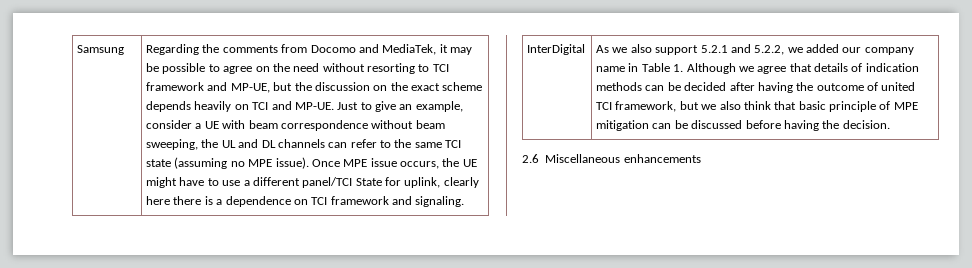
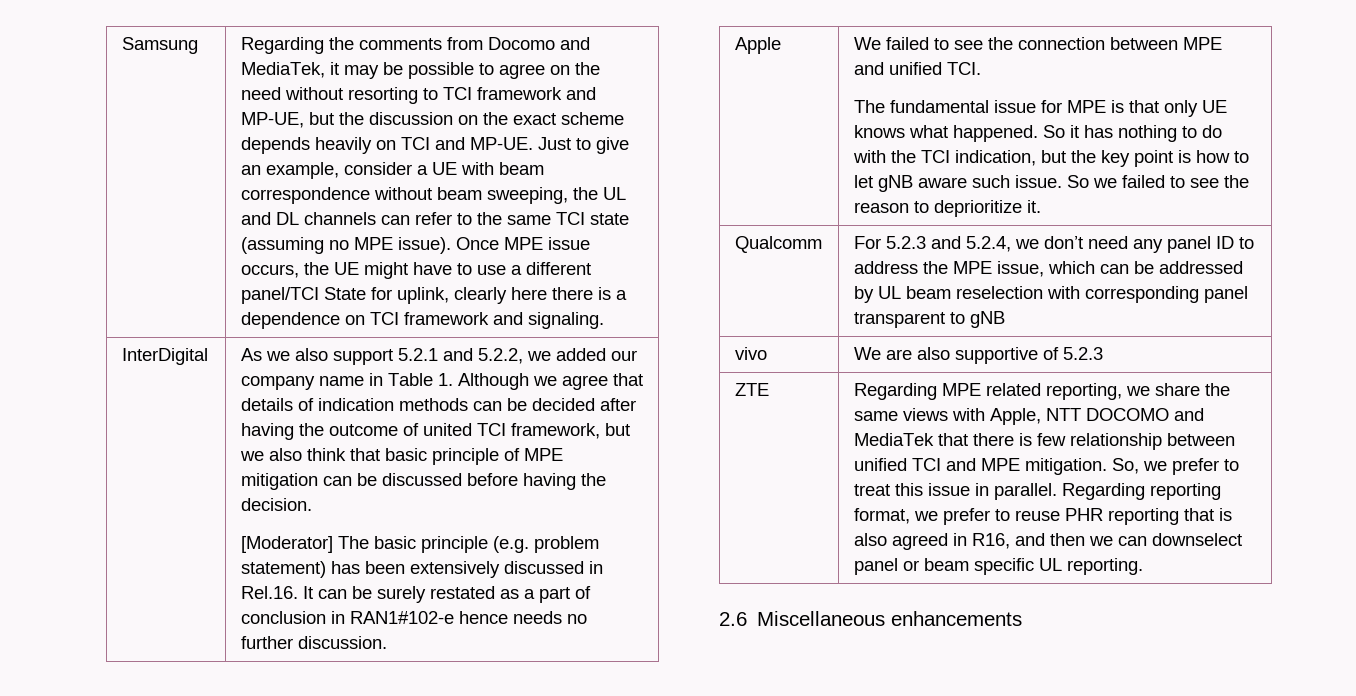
(890, 124) none -> [240,536,599,553] [240,561,603,578] [240,586,591,603] [240,611,587,624] [240,636,387,649] [734,37,781,54] [853,37,1222,50] [853,62,981,75] [853,100,1227,117] [853,125,1222,142] [852,150,1249,167] [853,175,1249,192] [853,200,1041,217] [734,236,822,253] [853,236,1254,253] [853,261,1243,277] [853,286,1248,303] [853,311,1005,328] [734,347,767,360] [853,347,1103,364] [734,383,769,396] [853,383,1230,400] [853,408,1204,425] [853,433,1235,450] [853,458,1239,475] [853,483,1221,500] [853,508,1232,525] [853,533,1242,550] [853,558,1143,575] // [Moderator] The basic principle (e.g. problem statement) has been extensively discussed in Rel.16. It can be surely restated as a part of conclusion in RAN1#102-e hence needs no further discussion. // Apple | We failed to see the connection between MPE and unified TCI. // The fundamental issue for MPE is that only UE knows what happened. So it has nothing to do with the TCI indication, but the key point is how to let gNB aware such issue. So we failed to see the reason to deprioritize it. // Qualcomm | For 5.2.3 and 5.2.4, we don’t need any panel ID to address the MPE issue, which can be addressed by UL beam reselection with corresponding panel transparent to gNB // vivo | We are also supportive of 5.2.3 // ZTE | Regarding MPE related reporting, we share the same views with Apple, NTT DOCOMO and MediaTek that there is few relationship between unified TCI and MPE mitigation. So, we prefer to treat this issue in parallel. Regarding reporting format, we prefer to reuse PHR reporting that is also agreed in R16, and then we can downselect panel or beam specific UL reporting.

